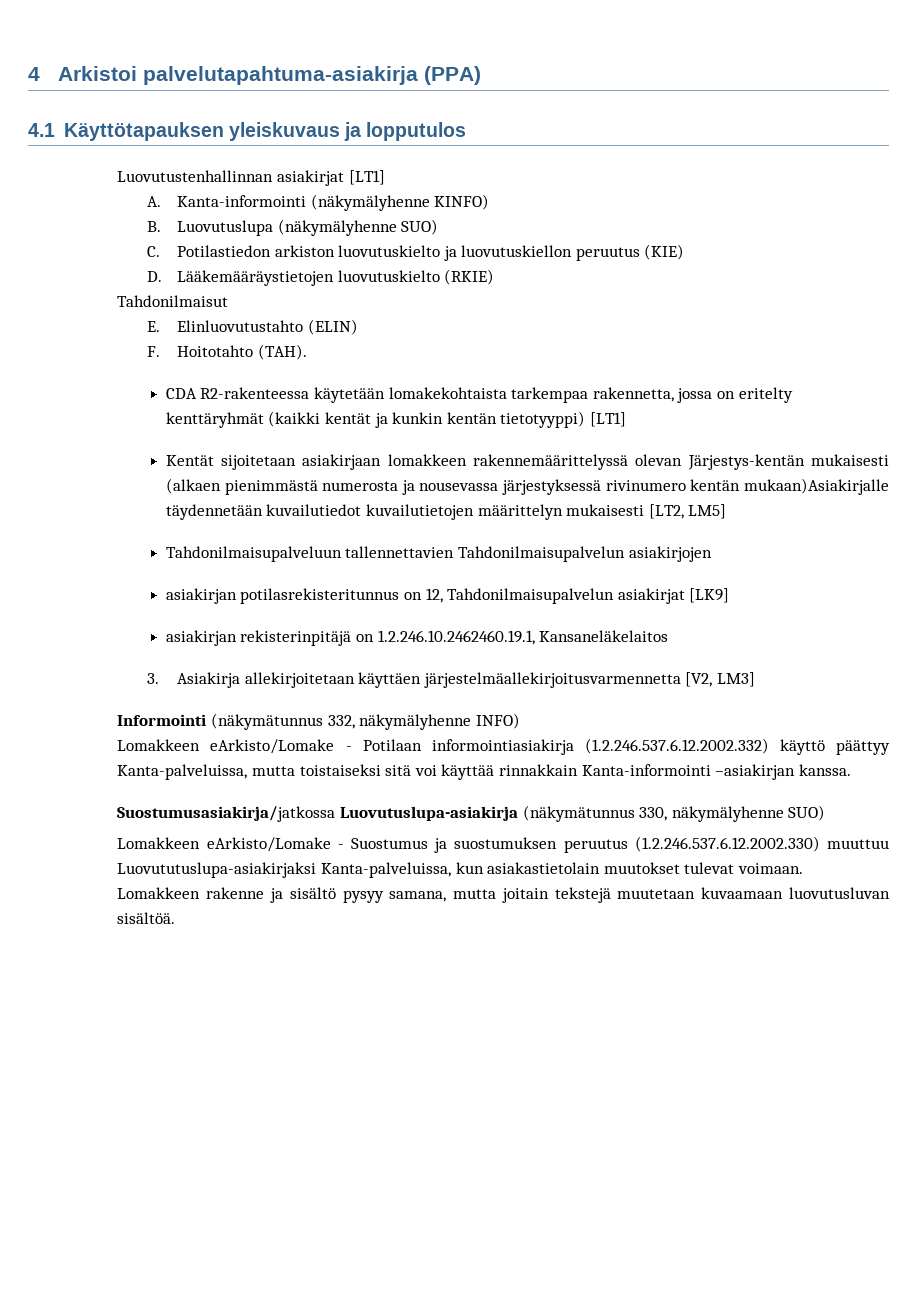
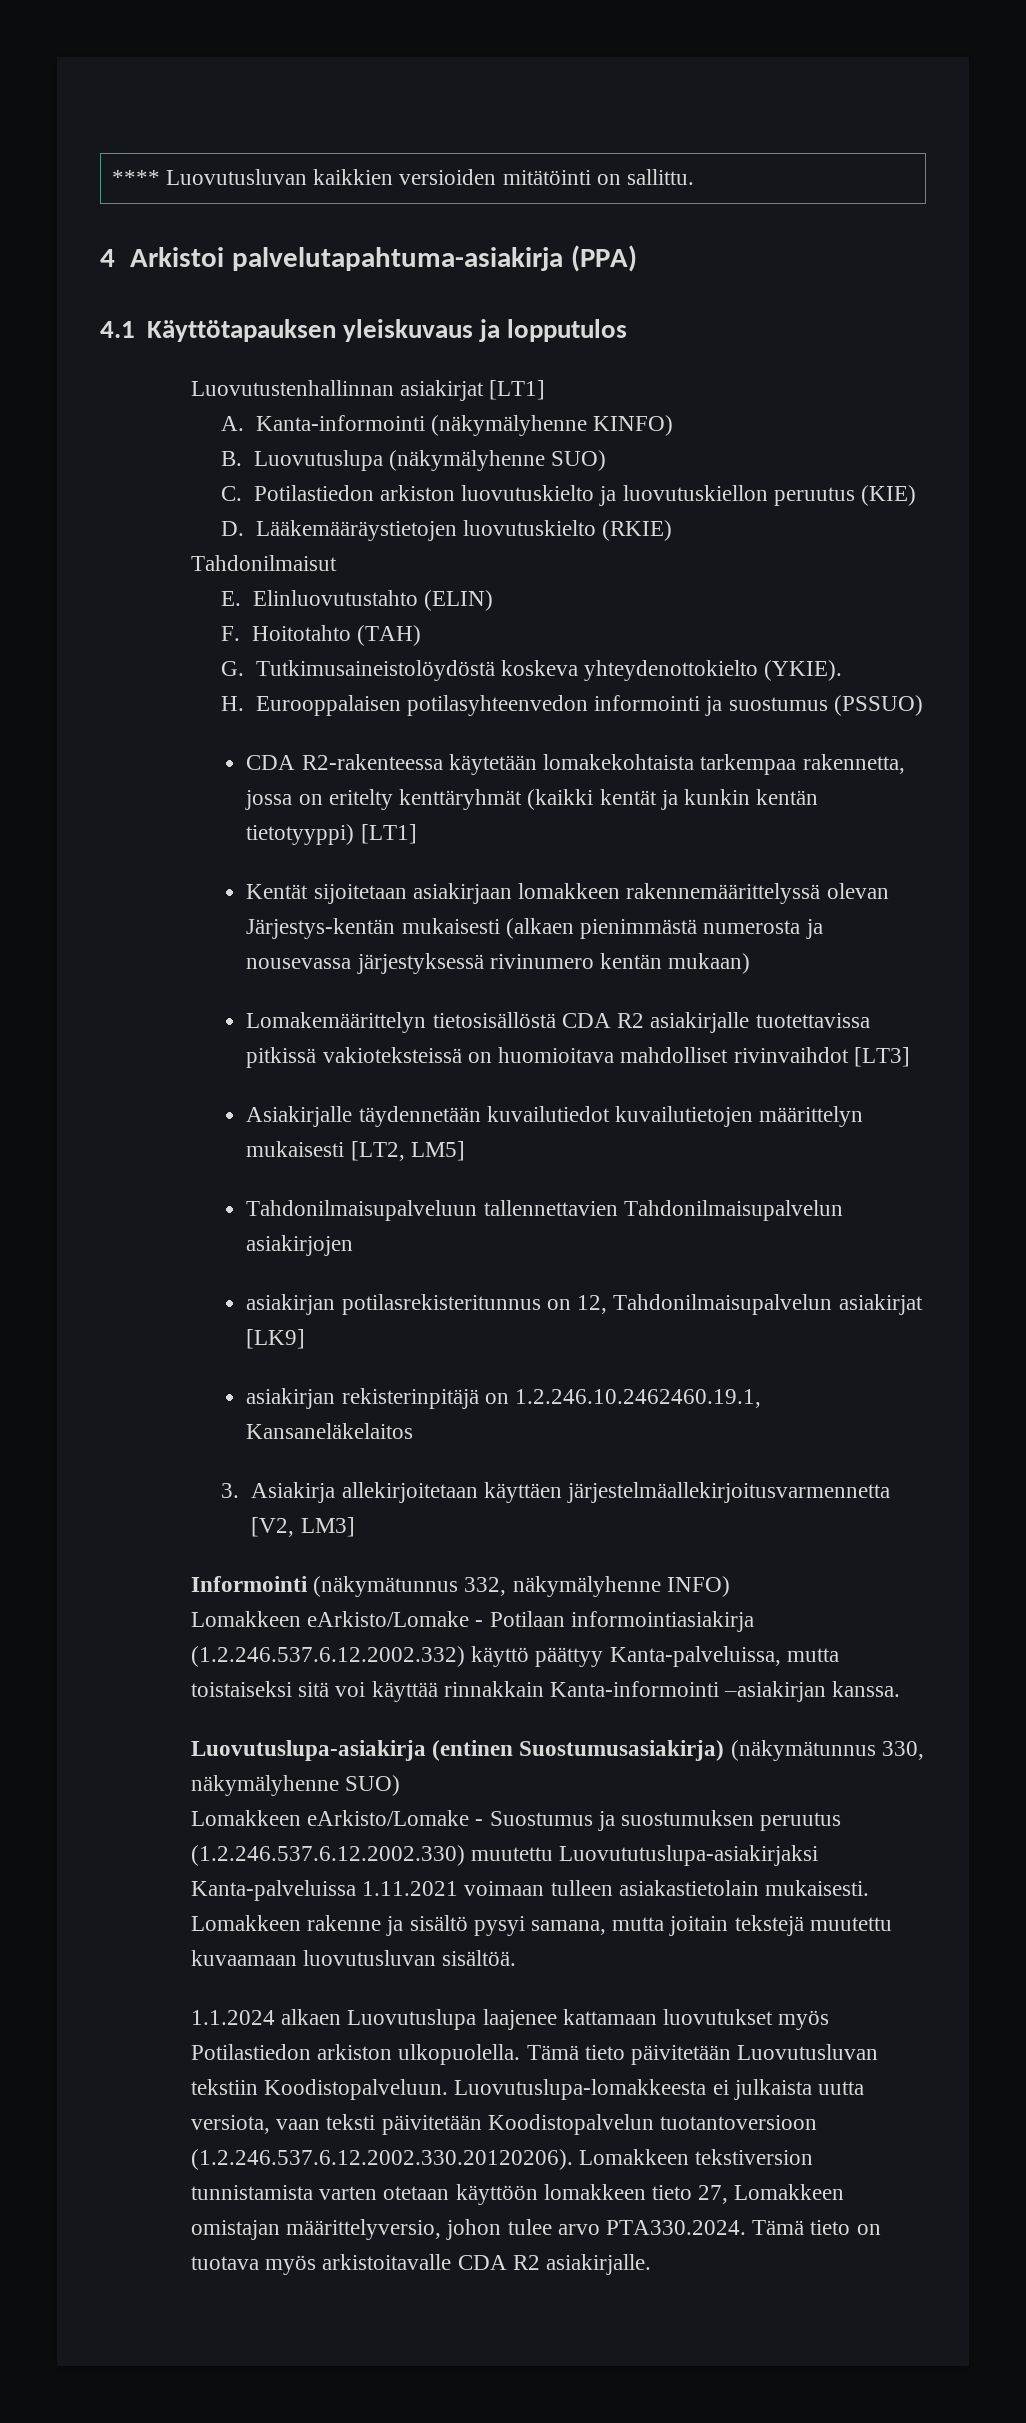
(28, 74) none -> [111,169,694,185] **** Luovutusluvan kaikkien versioiden mitätöinti on sallittu. //
[257,344,307,360] (TAH). -> [356,625,421,646] [221,660,843,681] [221,695,923,716] (TAH) // G. Tutkimusaineistolöydöstä koskeva yhteydenottokielto (YKIE). // H. Eurooppalaisen potilasyhteenvedon informointi ja suostumus (PSSUO)
[743,478,889,495] mukaan)Asiakirjalle -> [668,953,751,974] [246,1012,870,1033] [246,1047,910,1068] [246,1106,353,1127] mukaan) // Lomakemäärittelyn tietosisällöstä CDA R2 asiakirjalle tuotettavissa pitkissä vakioteksteissä on huomioitava mahdolliset rivinvaihdot [LT3] // Asiakirjalle
[117,806,518,822] Suostumusasiakirja/jatkossa Luovutuslupa-asiakirja -> [190,1740,725,1761] Luovutuslupa-asiakirja (entinen Suostumusasiakirja)
[826,839,889,849] [117,862,803,878] muuttuu Luovututuslupa-asiakirjaksi Kanta-palveluissa, kun asiakastietolain muutokset tulevat voimaan. -> [471,1845,819,1866] [190,1880,869,1901] muutettu Luovututuslupa-asiakirjaksi Kanta-palveluissa 1.11.2021 voimaan tulleen asiakastietolain mukaisesti.
[342,890,384,903] pysyy -> [473,1916,525,1936] pysyi
[617,889,696,899] muutetaan -> [809,1917,892,1931] muutettu
(176, 918) none -> [190,2009,830,2030] [190,2044,879,2065] [190,2079,864,2100] [190,2114,817,2135] [190,2149,814,2170] [190,2184,845,2205] [190,2219,881,2240] [190,2254,651,2275] // 1.1.2024 alkaen Luovutuslupa laajenee kattamaan luovutukset myös Potilastiedon arkiston ulkopuolella. Tämä tieto päivitetään Luovutusluvan tekstiin Koodistopalveluun. Luovutuslupa-lomakkeesta ei julkaista uutta versiota, vaan teksti päivitetään Koodistopalvelun tuotantoversioon (1.2.246.537.6.12.2002.330.20120206). Lomakkeen tekstiversion tunnistamista varten otetaan käyttöön lomakkeen tieto 27, Lomakkeen omistajan määrittelyversio, johon tulee arvo PTA330.2024. Tämä tieto on tuotava myös arkistoitavalle CDA R2 asiakirjalle.

